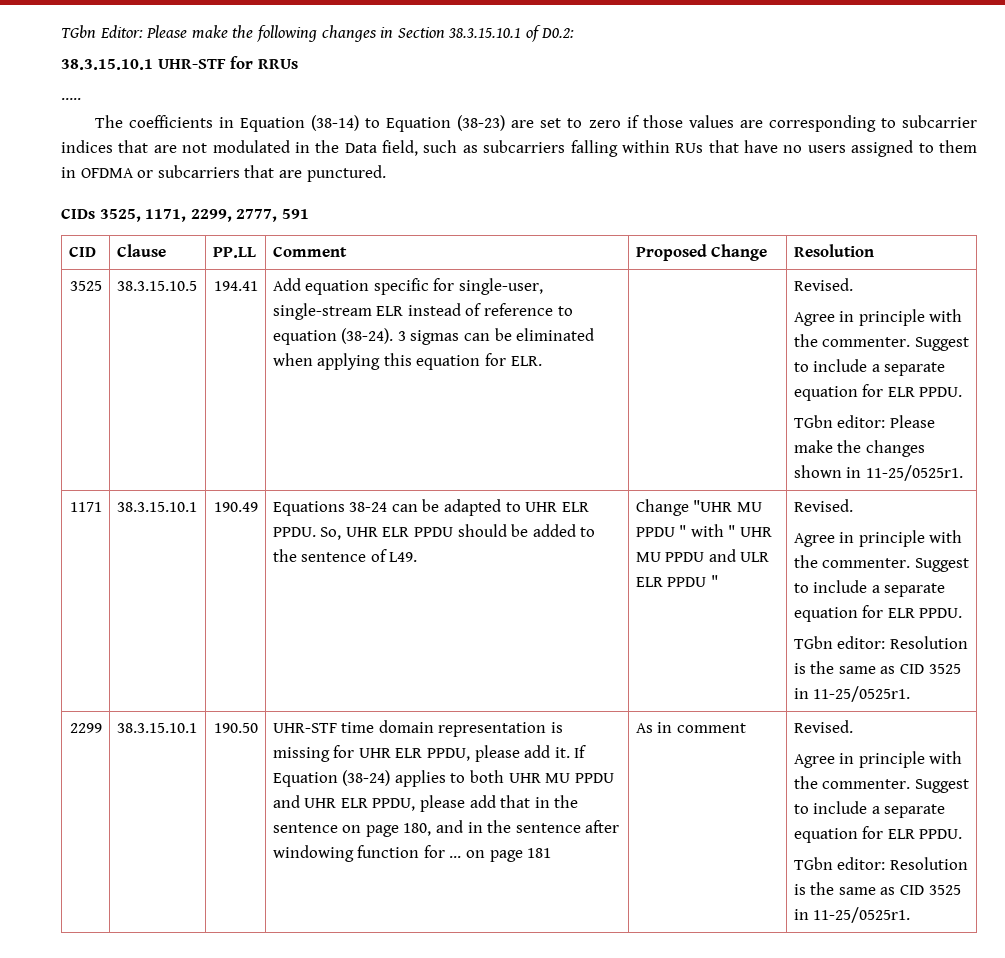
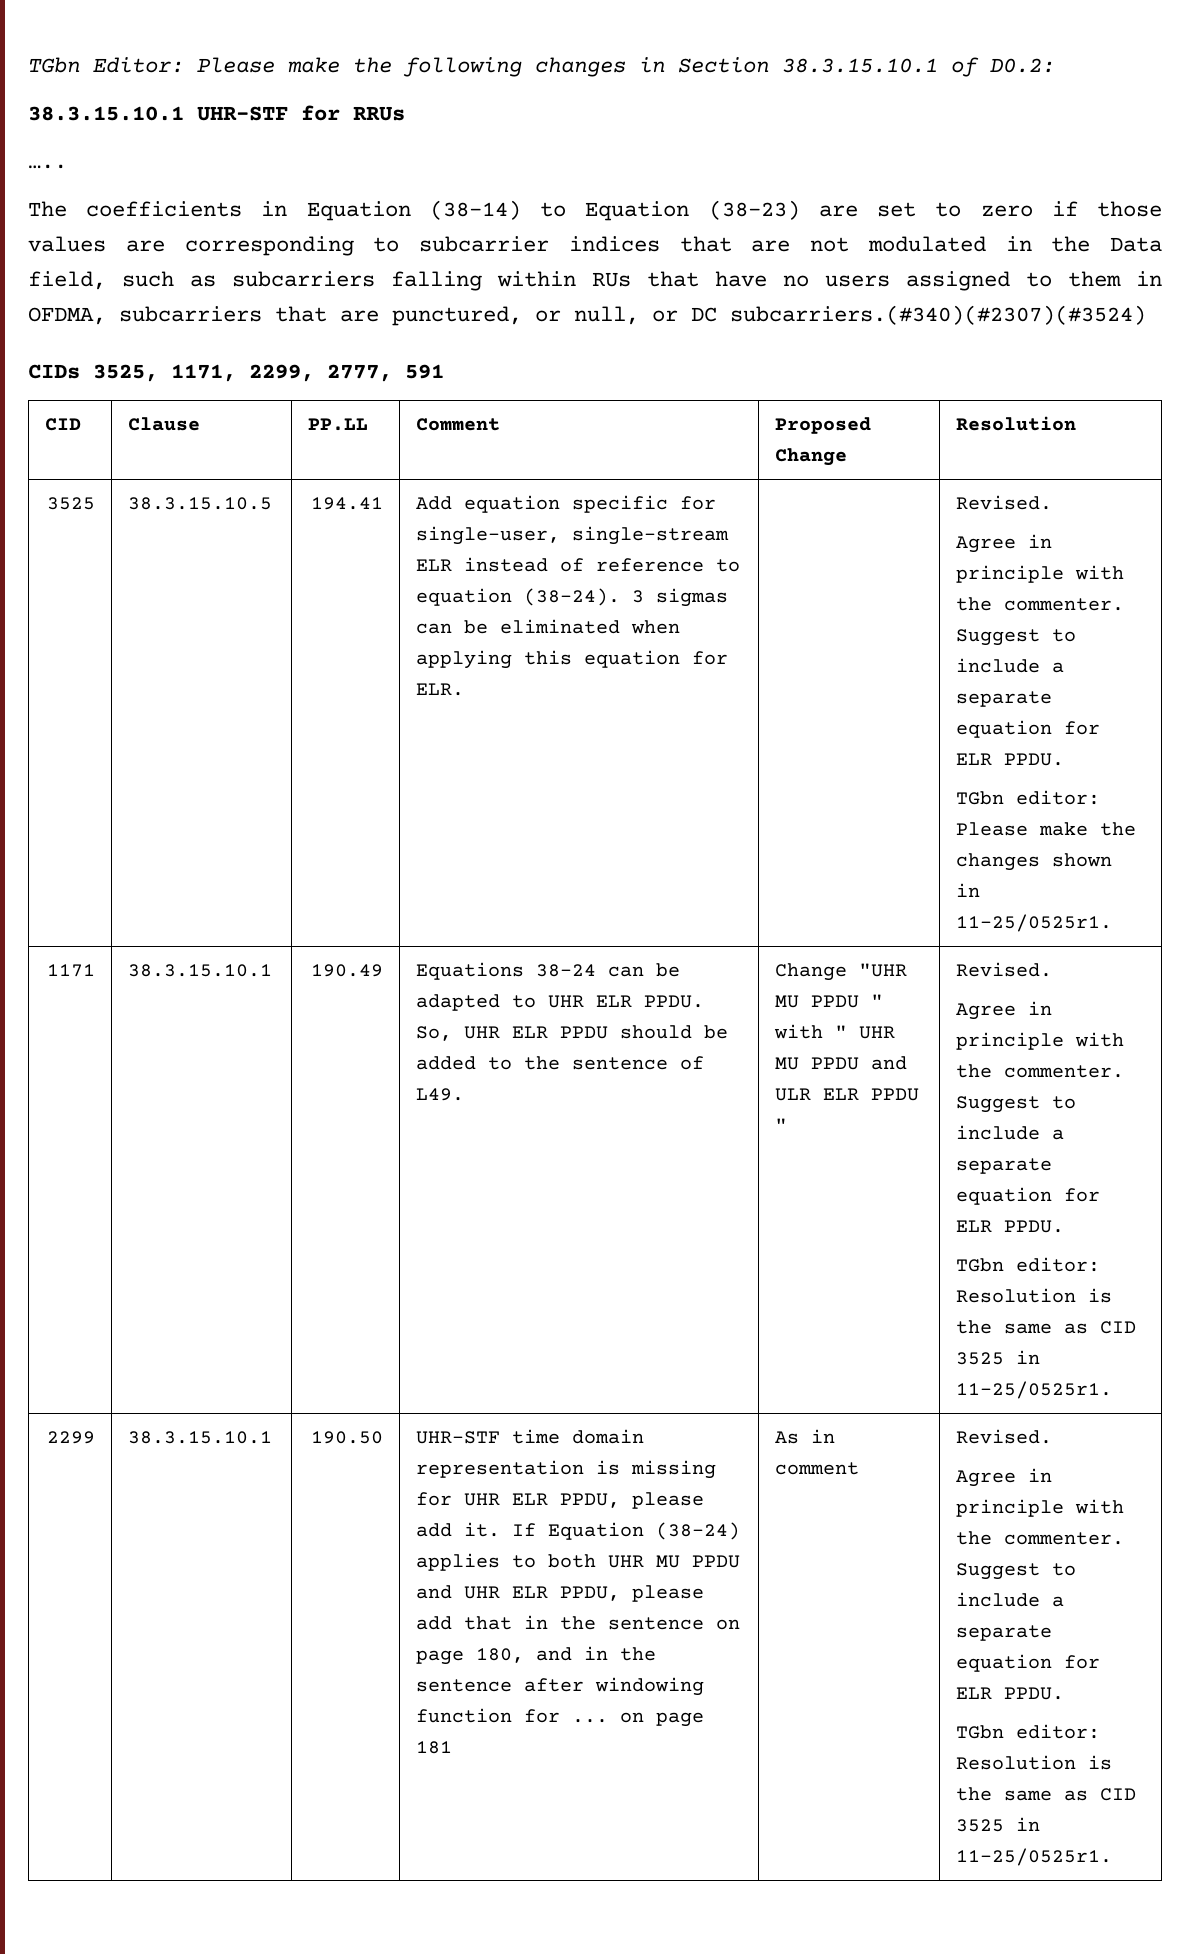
[80,168,154,178] OFDMA or -> [28,307,106,325] OFDMA,
[306,165,386,182] punctured. -> [392,305,1146,326] punctured, or null, or DC subcarriers.(#340)(#2307)(#3524)

